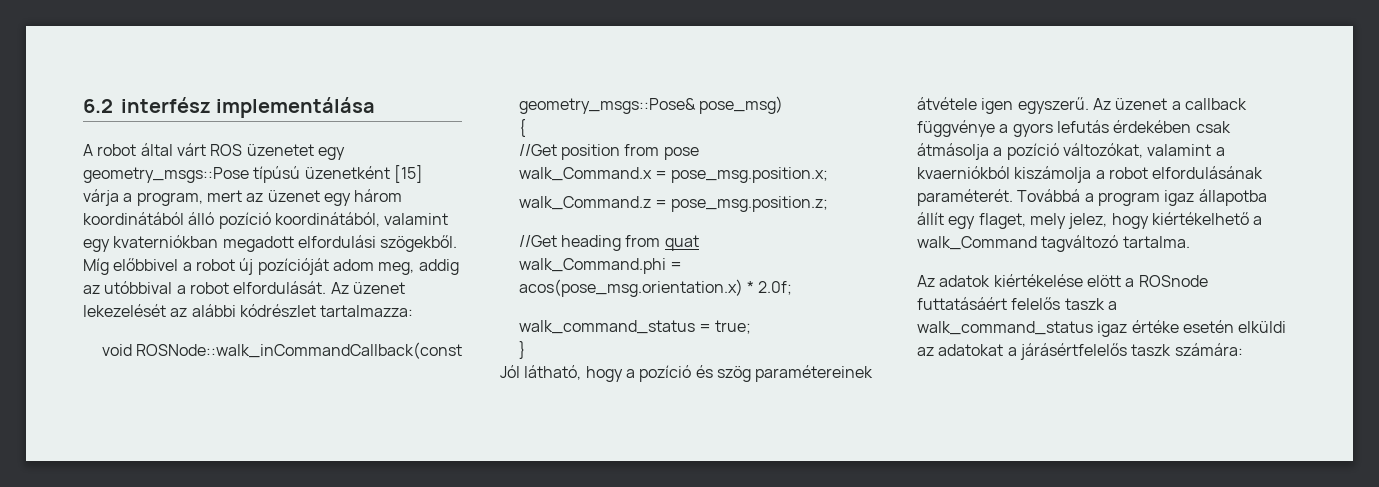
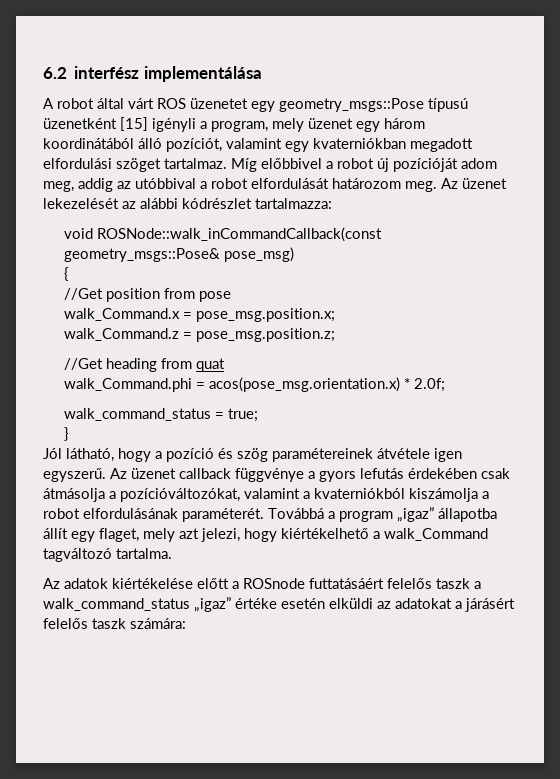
[253,166,301,183] típúsú -> [428,98,468,112] típusú
[83,189,119,206] várja -> [152,118,196,132] igényli
[206,190,264,202] mert az -> [272,118,304,132] mely
[218,212,380,229] pozíció koordinátából, -> [166,138,222,152] pozíciót,
[380,235,458,252] szögekből. -> [116,158,227,172] szöget tartalmaz.
[233,281,327,294] elfordulását. -> [251,178,437,192] elfordulását határozom meg.
[1171,101,1181,110] a -> (176, 473) none
[1006,143,1143,160] pozíció változókat, -> [120,488,240,502] pozícióváltozókat,
[917,166,1010,179] kvaerniókból -> [314,488,405,499] kvaterniókból
[1164,190,1195,206] igaz -> [397,507,434,522] „igaz”
[1068,213,1108,229] jelez, -> [179,528,240,542] azt jelezi,
[1086,275,1121,287] elött -> [197,578,229,589] előtt
[1097,321,1128,337] igaz -> [194,597,231,612] „igaz”
[1019,343,1127,360] járásértfelelős -> [465,598,515,612] [43,618,88,629] járásért felelős

